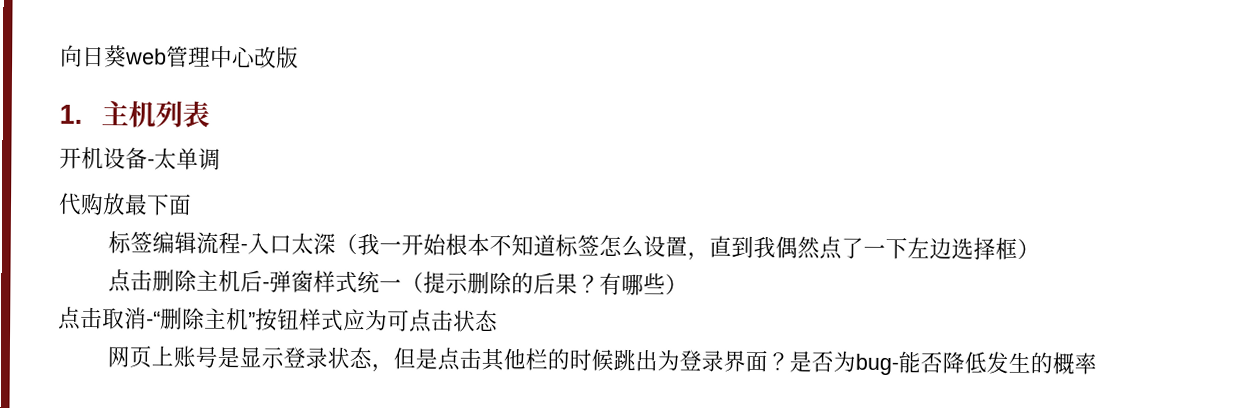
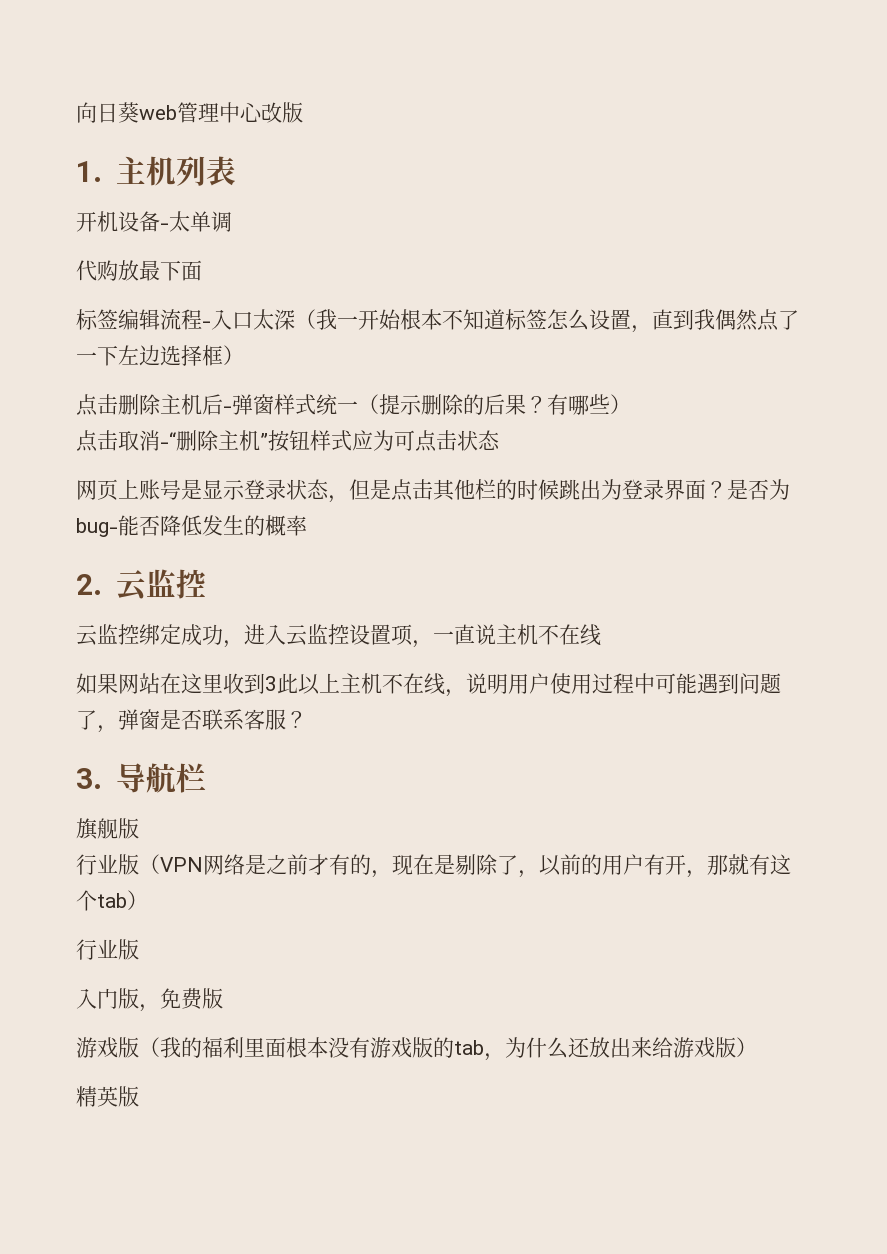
(1098, 363) none -> [76,569,206,602] [76,624,601,648] [76,673,781,697] [76,709,307,733] [76,763,206,793] [76,818,139,840] [76,854,791,878] [76,890,148,911] [76,939,139,960] [76,988,223,1012] [76,1037,757,1061] [76,1086,139,1107] // 2.云监控 // 云监控绑定成功，进入云监控设置项，一直说主机不在线 // 如果网站在这里收到3此以上主机不在线，说明用户使用过程中可能遇到问题了，弹窗是否联系客服？ // 3.导航栏 // 旗舰版 // 行业版（VPN网络是之前才有的，现在是剔除了，以前的用户有开，那就有这个tab） // 行业版 // 入门版，免费版 // 游戏版（我的福利里面根本没有游戏版的tab，为什么还放出来给游戏版） // 精英版

